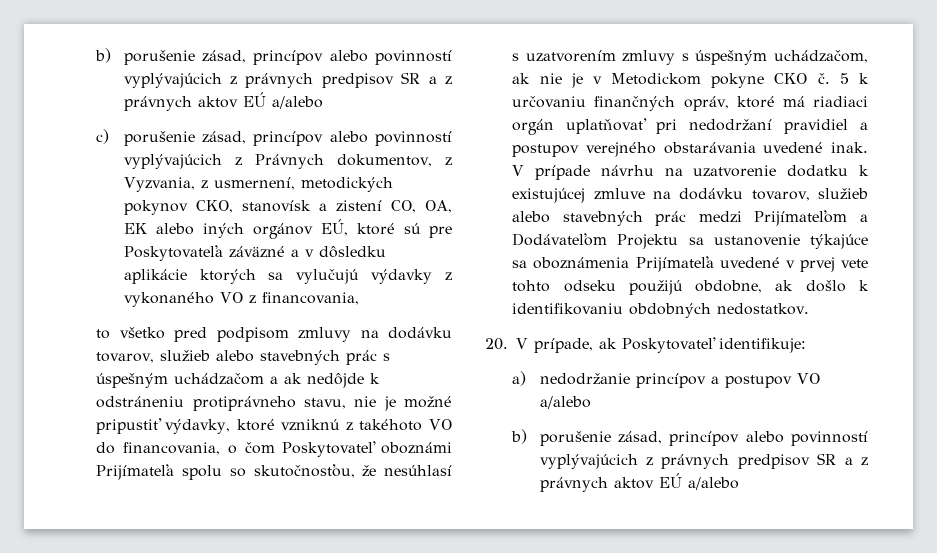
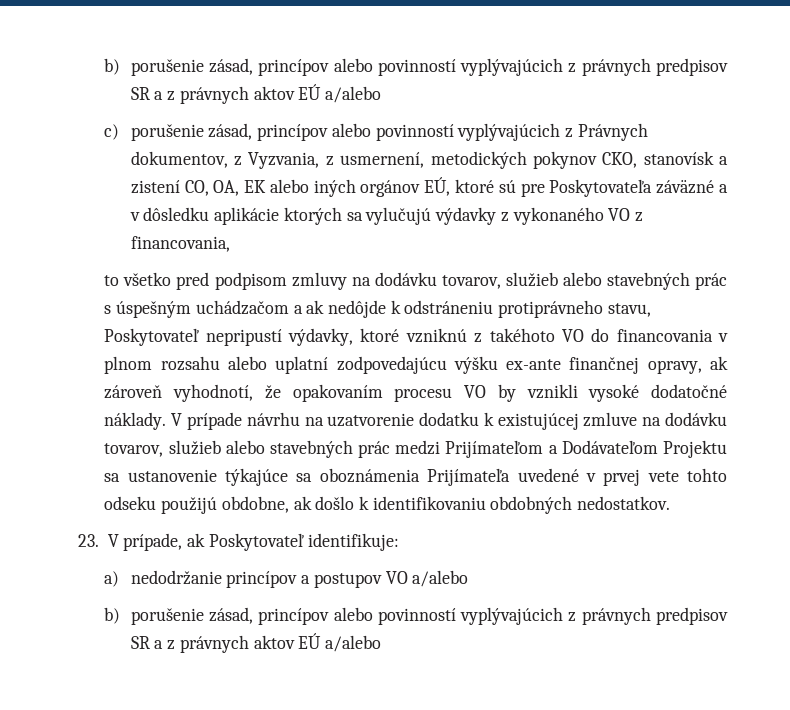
[354,396,452,411] [96,418,163,434] nie je možné pripustiť -> [104,328,282,346] Poskytovateľ nepripustí
[123,441,452,457] [96,464,452,480] [512,50,868,65] [512,73,869,88] [512,96,868,111] [512,118,868,135] [512,142,868,157] financovania, o čom Poskytovateľ oboznámi Prijímateľa spolu so skutočnosťou, že nesúhlasí s uzatvorením zmluvy s úspešným uchádzačom, ak nie je v Metodickom pokyne CKO č. 5 k určovaniu finančných opráv, ktoré má riadiaci orgán uplatňovať pri nedodržaní pravidiel a postupov verejného obstarávania uvedené inak. -> [616,329,729,342] [104,356,729,374] [104,384,727,402] [104,412,167,430] financovania v plnom rozsahu alebo uplatní zodpovedajúcu výšku ex-ante finančnej opravy, ak zároveň vyhodnotí, že opakovaním procesu VO by vznikli vysoké dodatočné náklady.
[485,338,508,350] 20. -> [78,534,99,547] 23.

